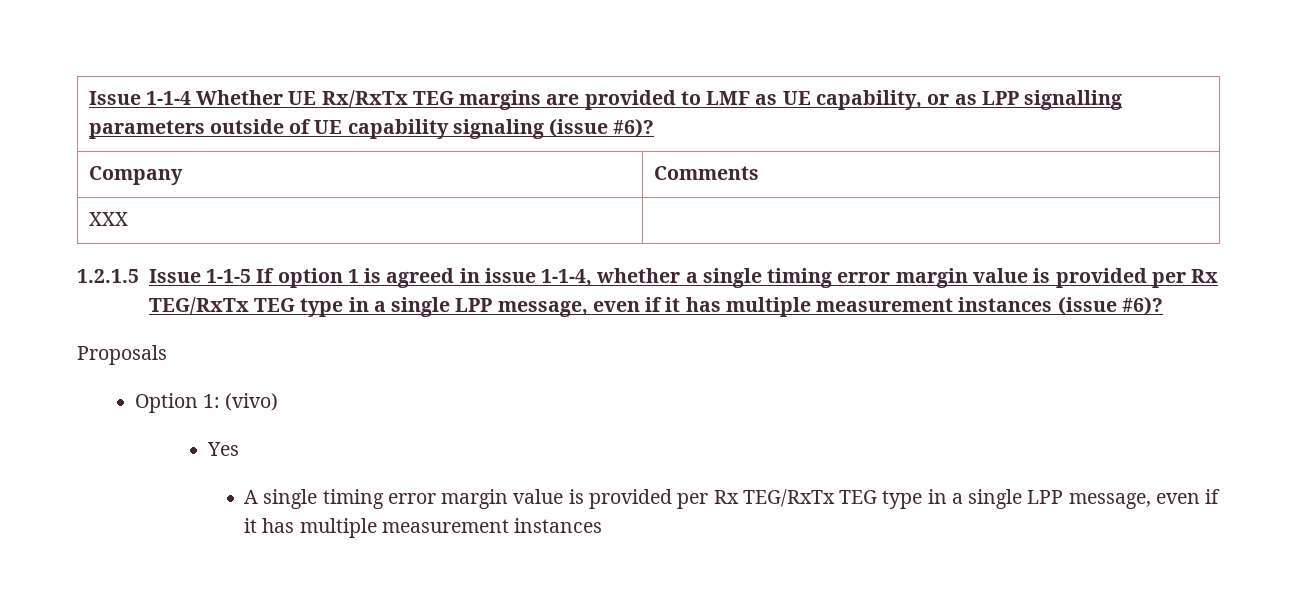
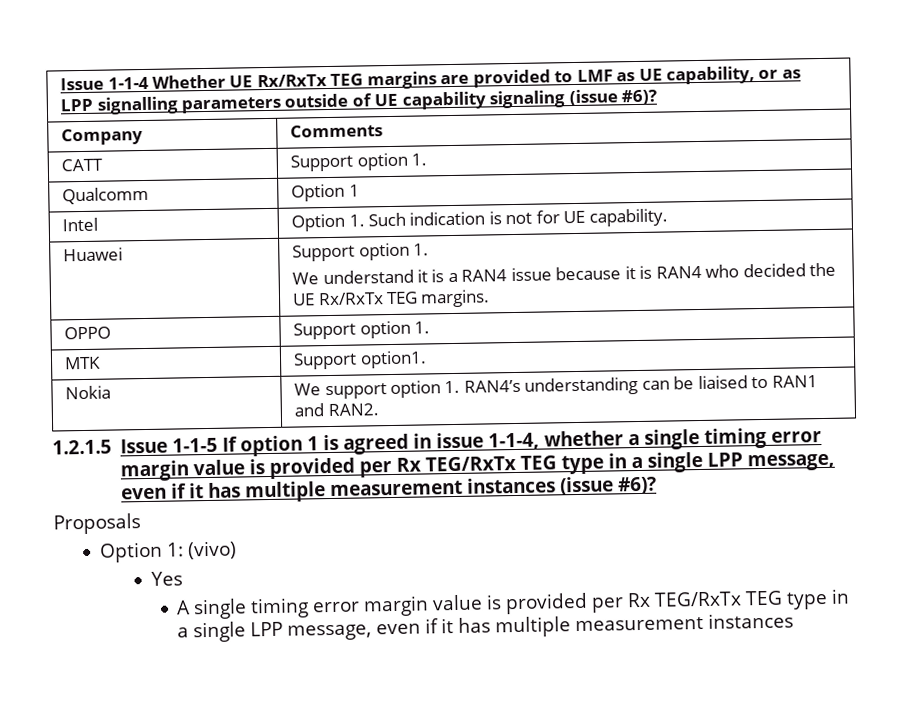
[88,212,128,226] XXX | -> [61,158,104,172] [290,152,427,172] [62,186,150,205] [291,183,360,202] [62,217,99,232] [291,208,668,232] [63,247,124,262] [292,242,429,262] [292,262,836,285] [292,289,491,308] [64,326,112,340] [293,320,430,340] [64,356,102,370] [293,350,427,370] [65,385,112,400] [294,375,818,400] [294,403,379,417] CATT | Support option 1. // Qualcomm | Option 1 // Intel | Option 1. Such indication is not for UE capability. // Huawei | Support option 1. // We understand it is a RAN4 issue because it is RAN4 who decided the UE Rx/RxTx TEG margins. // OPPO | Support option 1. // MTK | Support option1. // Nokia | We support option 1. RAN4’s understanding can be liaised to RAN1 and RAN2.

